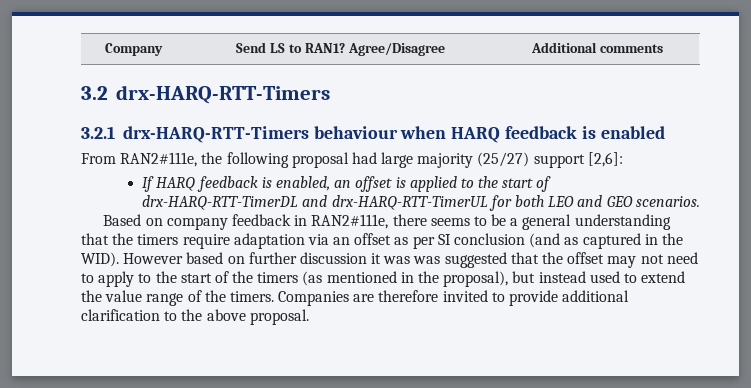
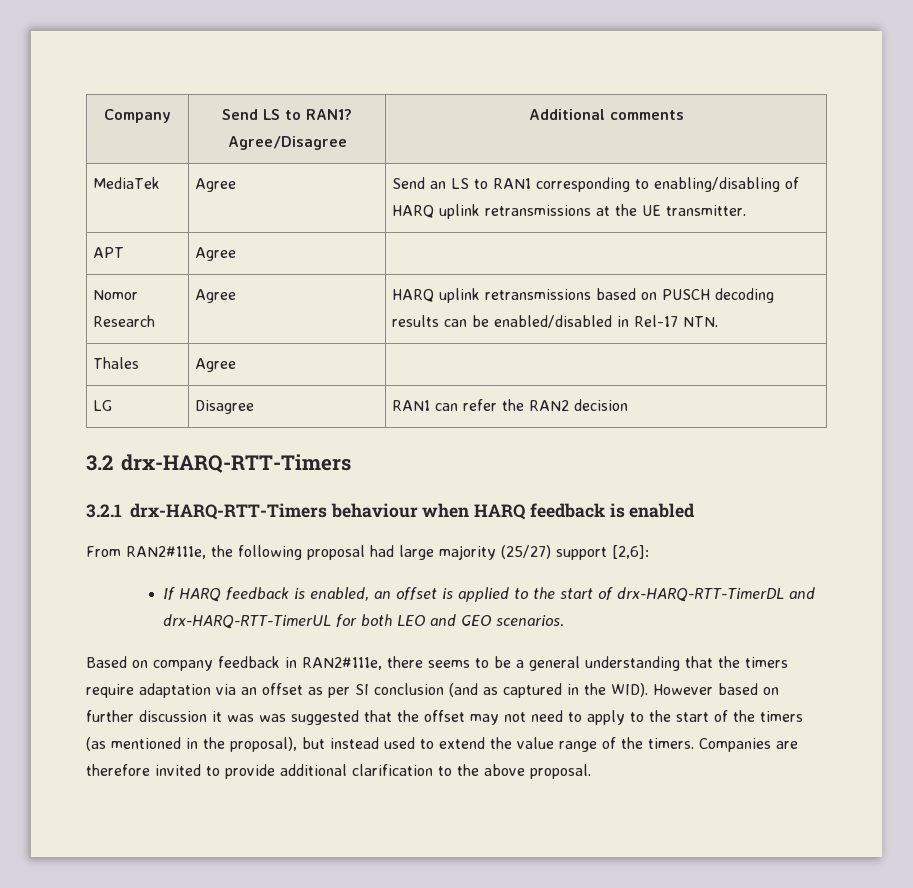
(663, 48) none -> [93,177,161,189] [195,178,237,192] [392,177,800,192] [392,204,747,219] [93,247,125,258] [195,247,237,261] [93,290,139,300] [93,315,156,327] [195,289,237,303] [392,288,775,303] [392,315,719,328] [93,357,140,369] [195,358,237,372] [93,400,113,411] [195,400,255,414] [392,399,629,411] // MediaTek | Agree | Send an LS to RAN1 corresponding to enabling/disabling of HARQ uplink retransmissions at the UE transmitter. // APT | Agree | // Nomor Research | Agree | HARQ uplink retransmissions based on PUSCH decoding results can be enabled/disabled in Rel-17 NTN. // Thales | Agree | // LG | Disagree | RAN1 can refer the RAN2 decision

